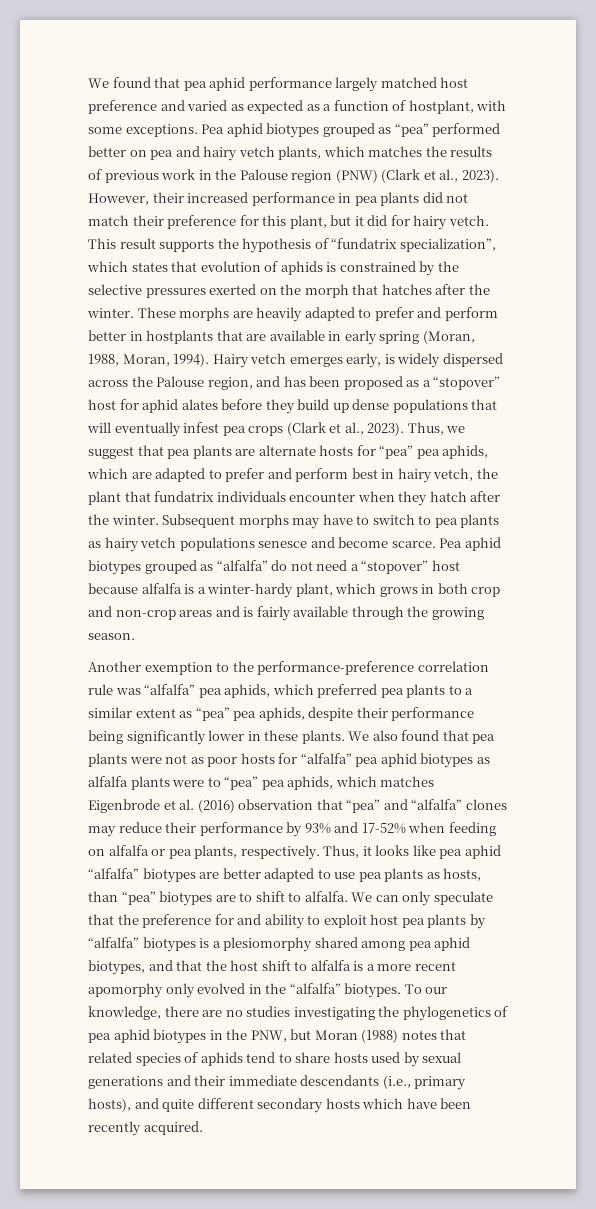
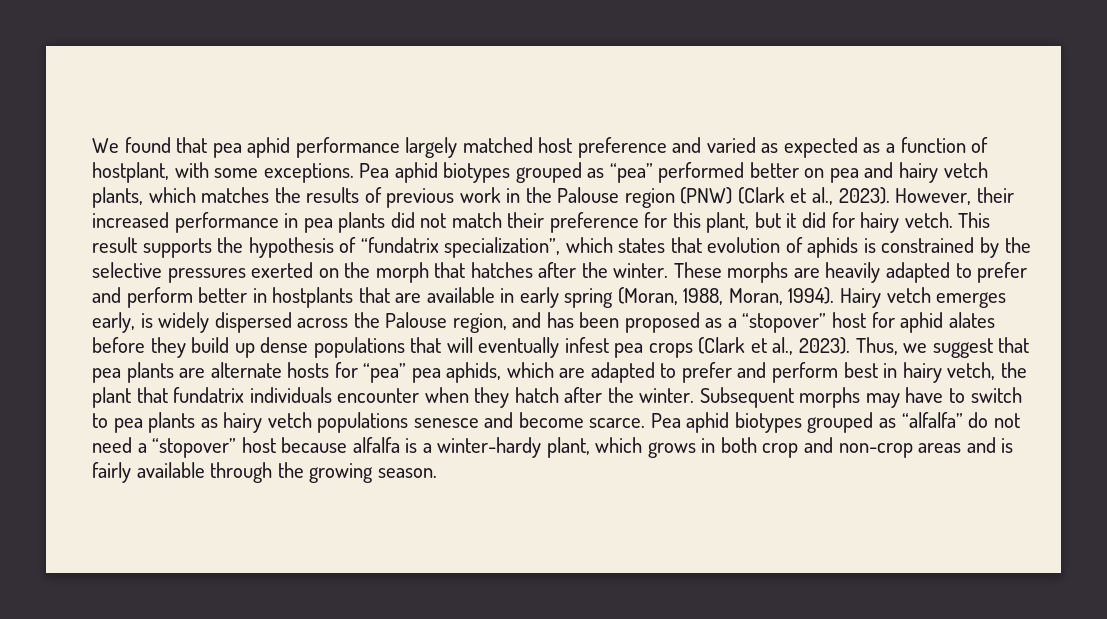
[88,661,489,675] [88,684,474,698] [88,707,475,721] [88,730,496,745] [88,753,490,768] [88,776,435,790] [88,799,507,813] [88,822,496,837] [88,845,501,860] [88,868,482,883] [88,891,493,906] [88,914,486,929] [88,937,471,952] [88,960,456,975] [88,983,448,998] [88,1006,509,1021] [88,1029,467,1044] [88,1052,462,1067] [88,1075,467,1090] [88,1098,472,1113] [88,1121,203,1136] // Another exemption to the performance-preference correlation rule was “alfalfa” pea aphids, which preferred pea plants to a similar extent as “pea” pea aphids, despite their performance being significantly lower in these plants. We also found that pea plants were not as poor hosts for “alfalfa” pea aphid biotypes as alfalfa plants were to “pea” pea aphids, which matches Eigenbrode et al. (2016) observation that “pea” and “alfalfa” clones may reduce their performance by 93% and 17-52% when feeding on alfalfa or pea plants, respectively. Thus, it looks like pea aphid “alfalfa” biotypes are better adapted to use pea plants as hosts, than “pea” biotypes are to shift to alfalfa. We can only speculate that the preference for and ability to exploit host pea plants by “alfalfa” biotypes is a plesiomorphy shared among pea aphid biotypes, and that the host shift to alfalfa is a more recent apomorphy only evolved in the “alfalfa” biotypes. To our knowledge, there are no studies investigating the phylogenetics of pea aphid biotypes in the PNW, but Moran (1988) notes that related species of aphids tend to share hosts used by sexual generations and their immediate descendants (i.e., primary hosts), and quite different secondary hosts which have been recently acquired. -> (437, 473) none

